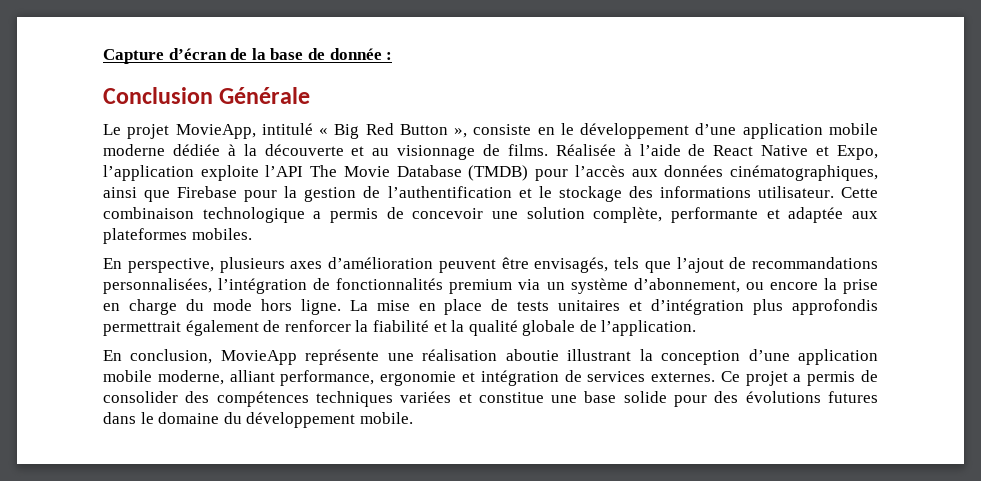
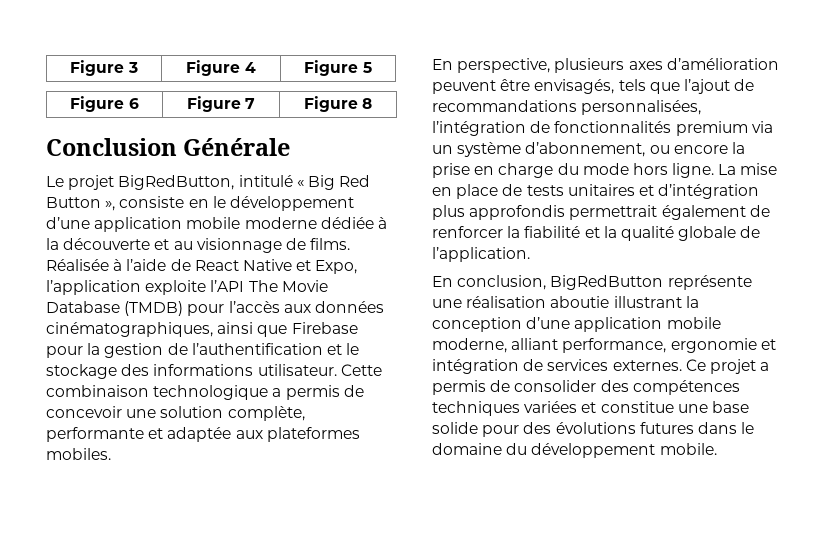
[103,48,393,64] Capture d’écran de la base de donnée : -> [70,60,138,76] [186,60,256,76] [304,60,372,76] [70,96,139,112] [186,96,256,112] [303,96,373,112] Figure 3 | Figure 4 | Figure 5 // Figure 6 | Figure 7 | Figure 8
[175,124,256,139] MovieApp, -> [118,175,235,190] BigRedButton,
[220,350,297,365] MovieApp -> [550,275,664,290] BigRedButton

